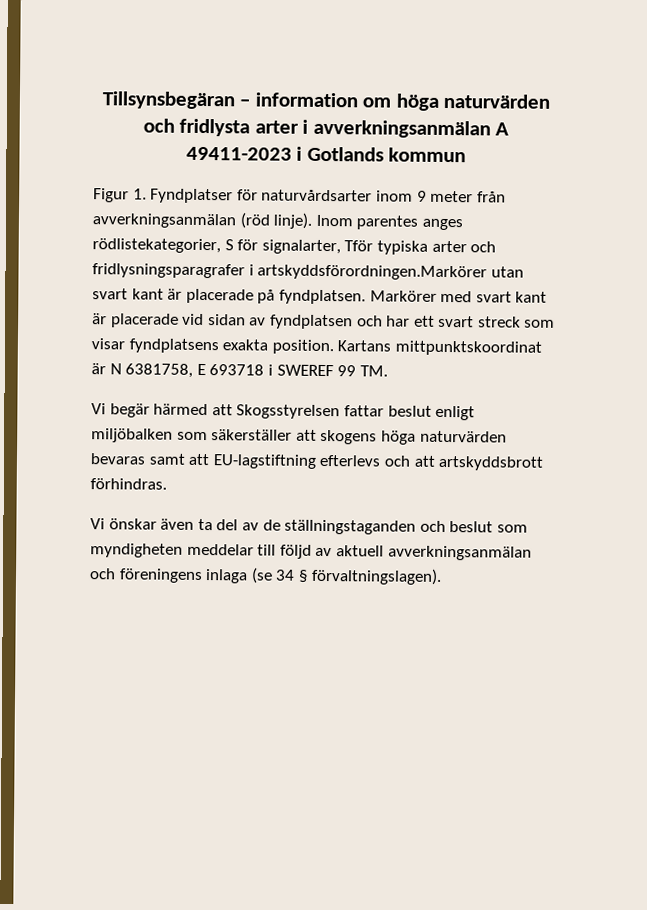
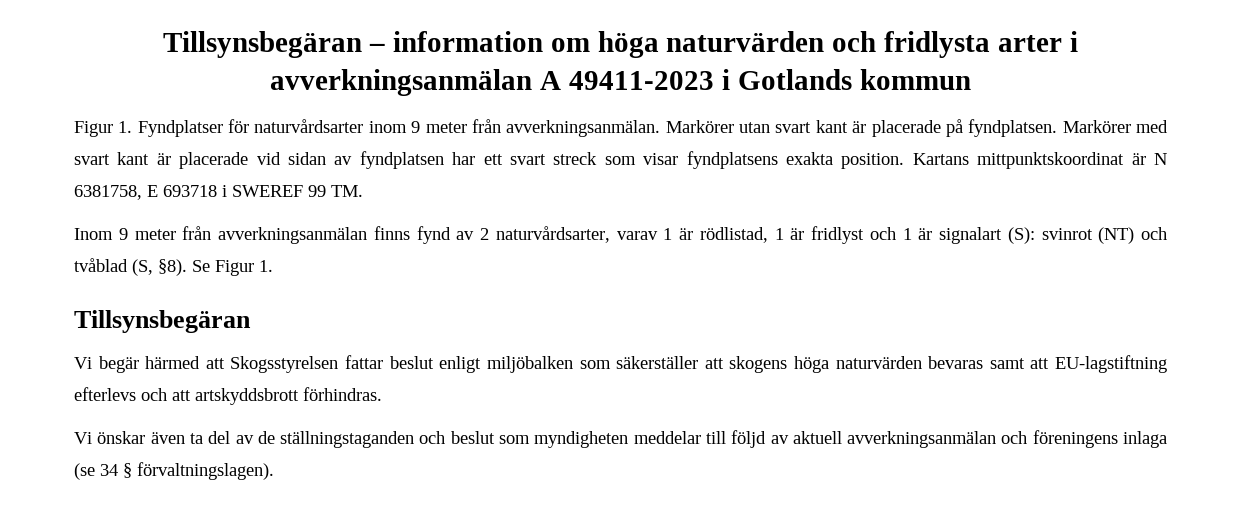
[92,212,463,231] [92,238,497,255] [92,263,488,281] avverkningsanmälan (röd linje). Inom parentes anges rödlistekategorier, S för signalarter, Tför typiska arter och fridlysningsparagrafer i artskyddsförordningen.Markörer -> [506,120,734,137] avverkningsanmälan. Markörer
[356,315,383,327] och -> (444, 160) none
(388, 371) none -> [74,226,1167,244] [74,258,273,276] [74,310,251,333] // Inom 9 meter från avverkningsanmälan finns fynd av 2 naturvårdsarter, varav 1 är rödlistad, 1 är fridlyst och 1 är signalart (S): svinrot (NT) och tvåblad (S, §8). Se Figur 1. // Tillsynsbegäran

